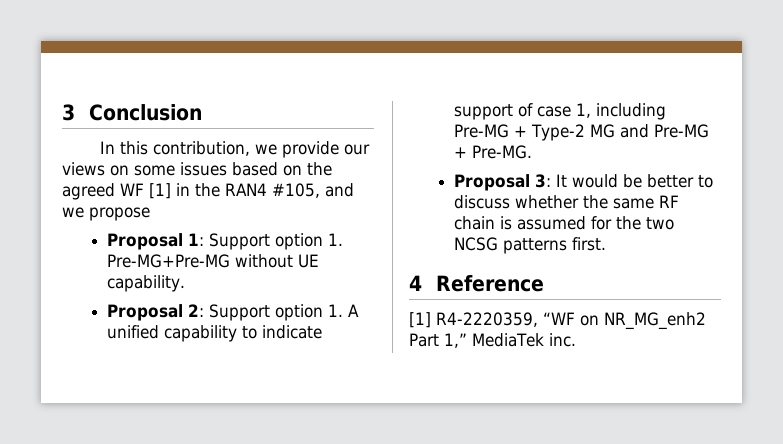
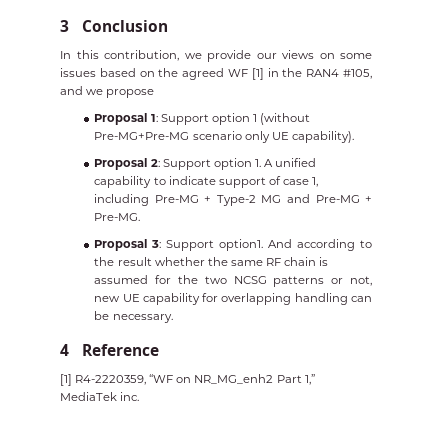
[328,233,344,246] [107,254,320,268] [107,275,186,292] 1. Pre-MG+Pre-MG without UE capability. -> [252,113,310,125] [94,131,354,143] 1 (without Pre-MG+Pre-MG scenario only UE capability).
[556,174,714,188] [454,195,511,209] It would be better to discuss -> [166,239,373,251] [94,257,152,266] Support option1. And according to the result
[572,237,607,251] first. -> [331,276,373,286] [94,293,373,305] [94,311,173,323] or not, new UE capability for overlapping handling can be necessary.

